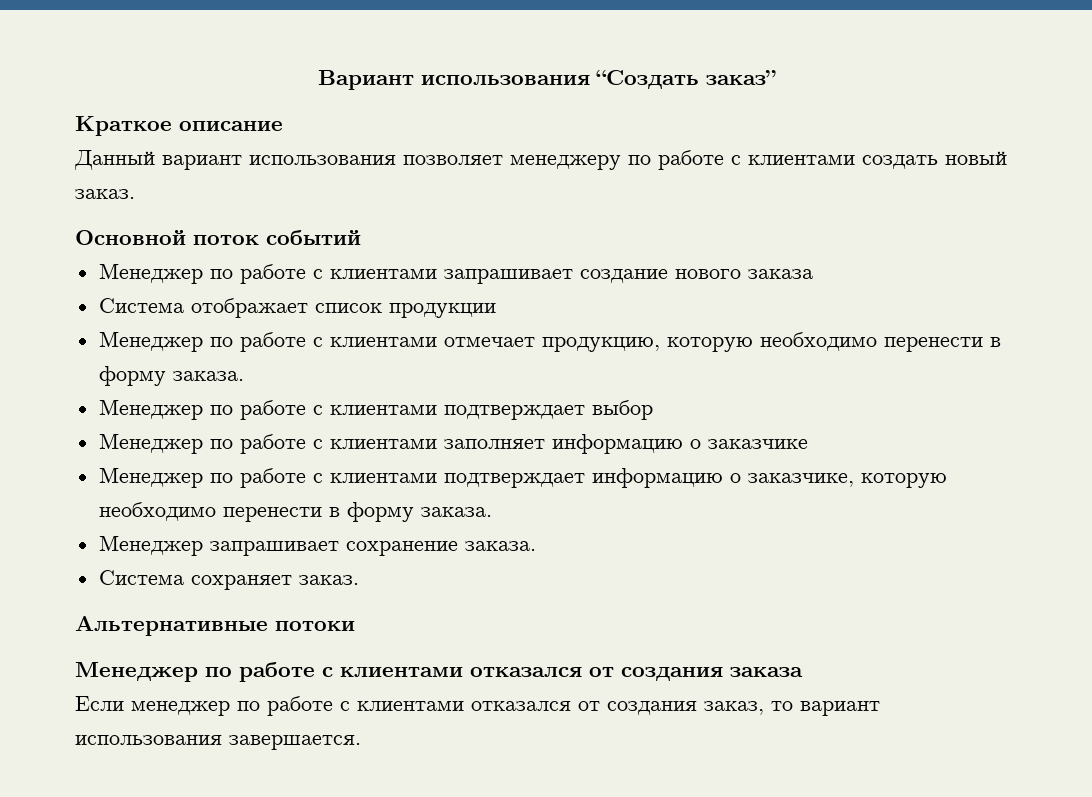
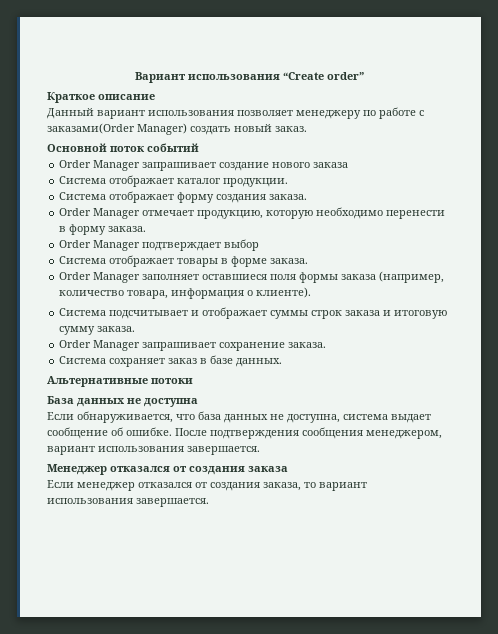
[595,70,776,89] “Создать заказ” -> [282,72,364,80] “Create order”
[748,155,855,165] клиентами -> [47,123,187,135] заказами(Order Manager)
[98,263,437,284] Менеджер по работе с клиентами -> [59,160,141,171] Order Manager
[314,303,496,318] [98,331,437,352] список продукции // Менеджер по работе с клиентами -> [177,178,289,187] [59,191,308,203] [59,208,141,219] каталог продукции. // Система отображает форму создания заказа. // Order Manager
[98,399,653,420] [98,433,808,454] [98,467,947,488] [98,502,492,522] [98,535,203,556] Менеджер по работе с клиентами подтверждает выбор // Менеджер по работе с клиентами заполняет информацию о заказчике // Менеджер по работе с клиентами подтверждает информацию о заказчике, которую необходимо перенести в форму заказа. // Менеджер -> [59,239,260,251] [59,255,309,267] [59,271,445,283] [59,287,312,299] [59,307,448,319] [59,326,136,335] [59,340,141,351] Order Manager подтверждает выбор // Система отображает товары в форме заказа. // Order Manager заполняет оставшиеся поля формы заказа (например, количество товара, информация о клиенте). // Система подсчитывает и отображает суммы строк заказа и итоговую сумму заказа. // Order Manager
[298,575,359,585] [75,616,355,636] [75,662,463,682] заказ. // Альтернативные потоки // Менеджер по работе с клиентами -> [168,355,283,367] [47,376,193,387] [47,396,198,407] [47,411,431,423] [47,427,442,439] [47,446,260,455] [47,464,107,475] заказ в базе данных. // Альтернативные потоки // База данных не доступна // Если обнаруживается, что база данных не доступна, система выдает сообщение об ошибке. После подтверждения сообщения менеджером, вариант использования завершается. // Менеджер
[237,696,764,716] по работе с клиентами отказался от создания заказ, -> [138,482,301,491] отказался от создания заказа,

